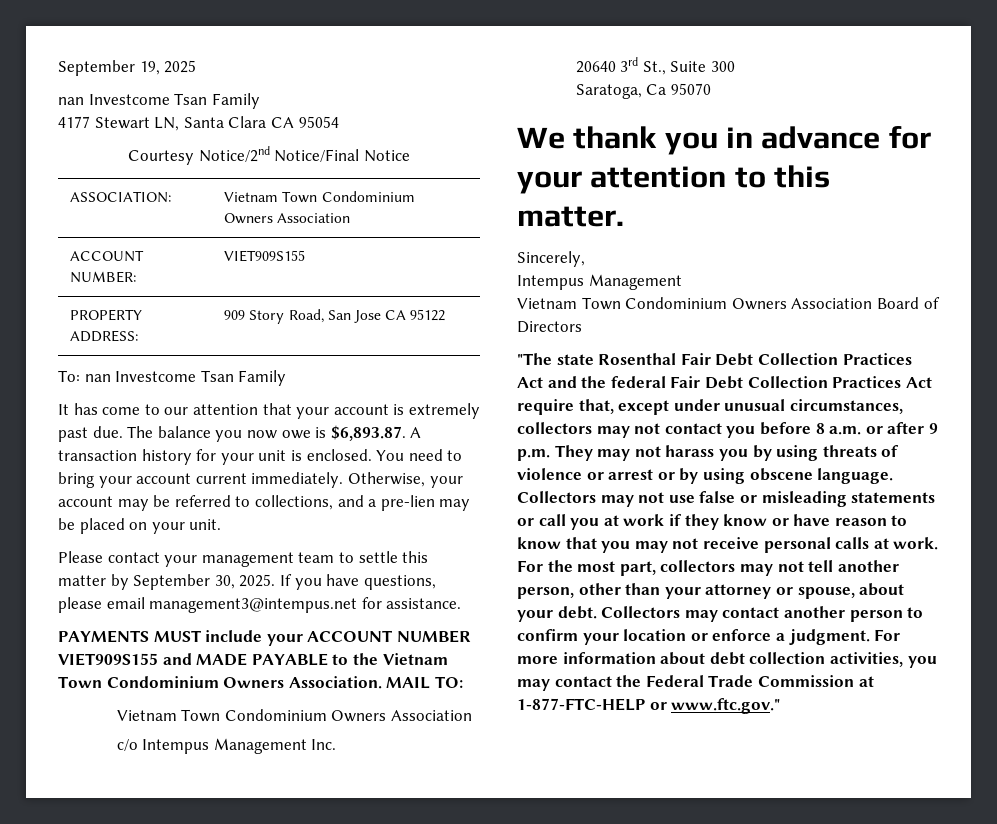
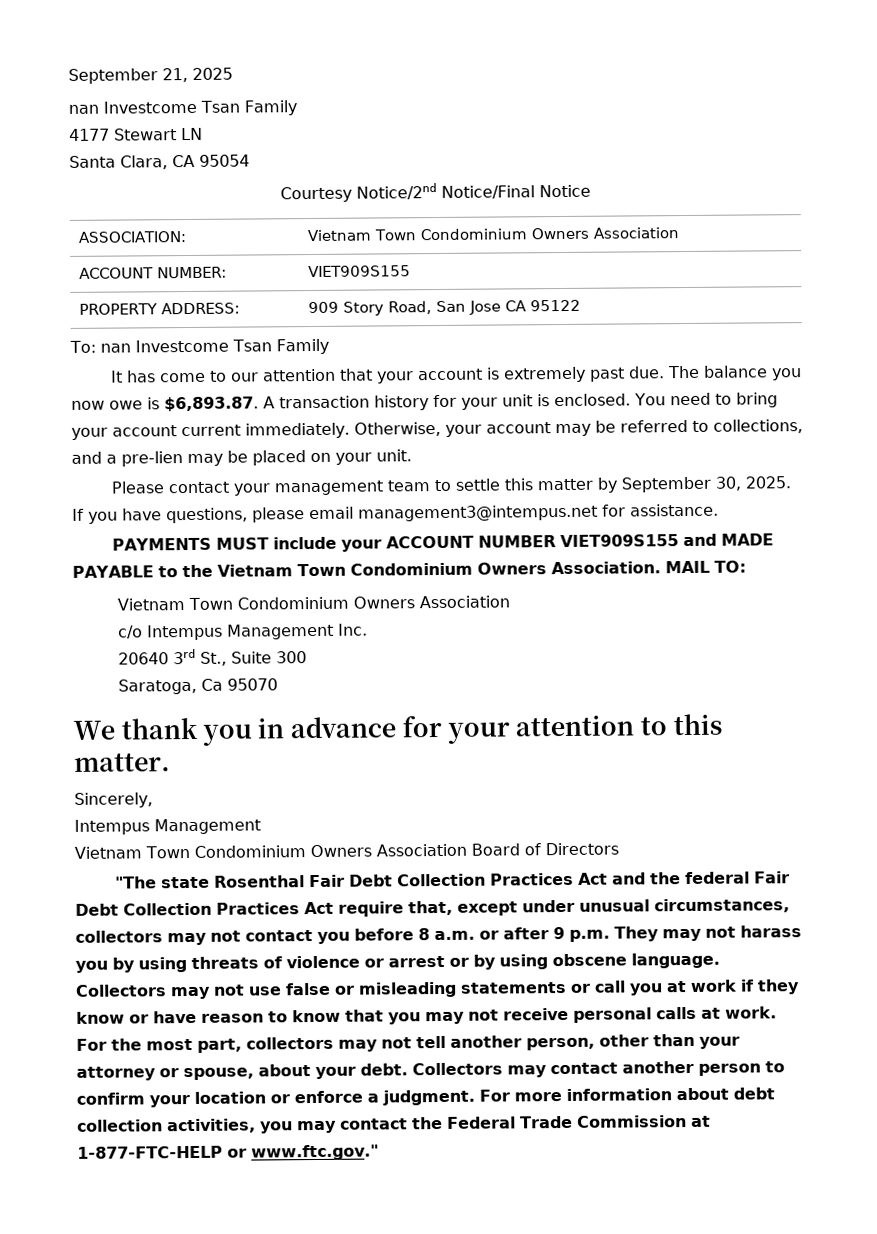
[58,60,160,76] September 19, -> [68,67,188,84] September 21,
[154,116,267,131] LN, Santa Clara -> [181,127,203,141] [69,155,168,170] LN // Santa Clara,

